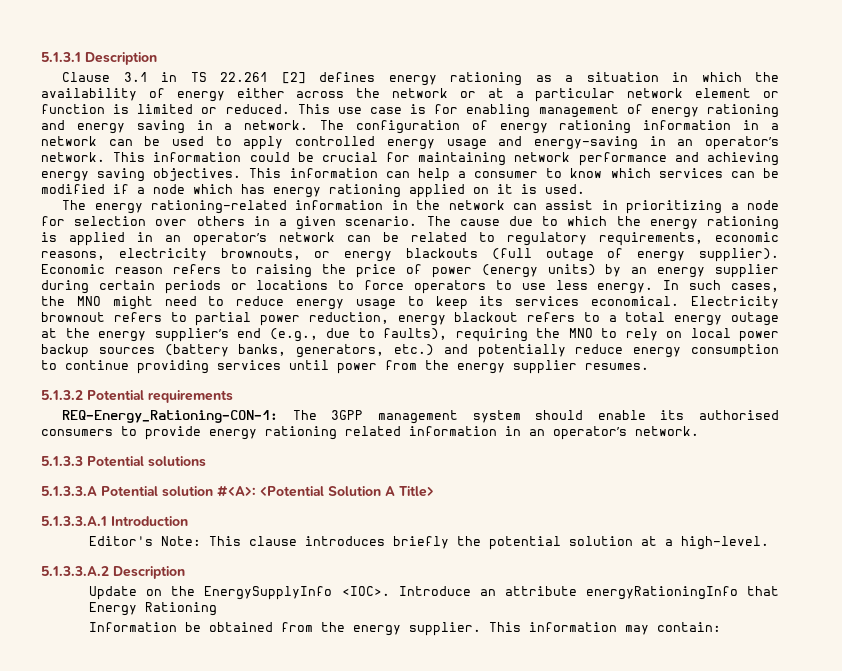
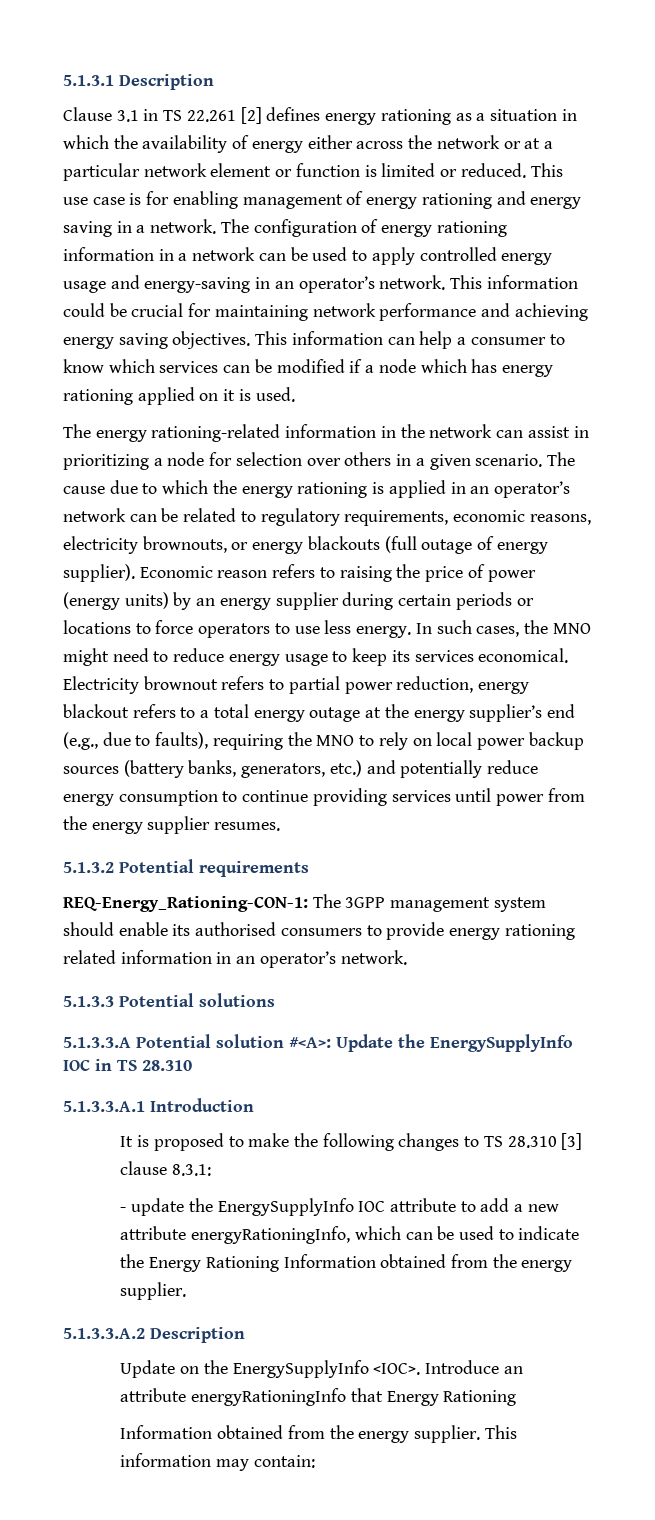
[260,486,434,497] [41,516,188,526] [89,536,770,550] <Potential Solution A Title> // 5.1.3.3.A.1 Introduction // Editor's Note: This clause introduces briefly the potential solution at a high-level. -> [336,1034,573,1052] [63,1059,192,1071] [63,1098,254,1112] [120,1133,583,1151] [120,1161,212,1176] [120,1198,559,1216] [120,1226,580,1244] [120,1254,573,1272] [120,1282,187,1300] Update the EnergySupplyInfo IOC in TS 28.310 // 5.1.3.3.A.1 Introduction // It is proposed to make the following changes to TS 28.310 [3] clause 8.3.1: // - update the EnergySupplyInfo IOC attribute to add a new attribute energyRationingInfo, which can be used to indicate the Energy Rationing Information obtained from the energy supplier.
[185,622,202,632] be -> (213, 1432) none

